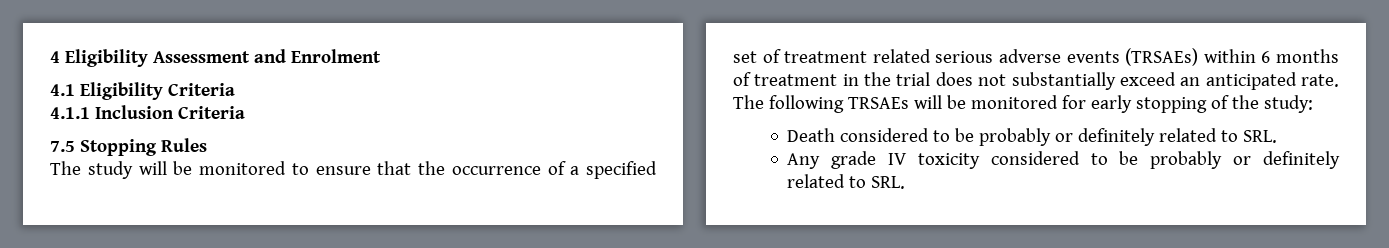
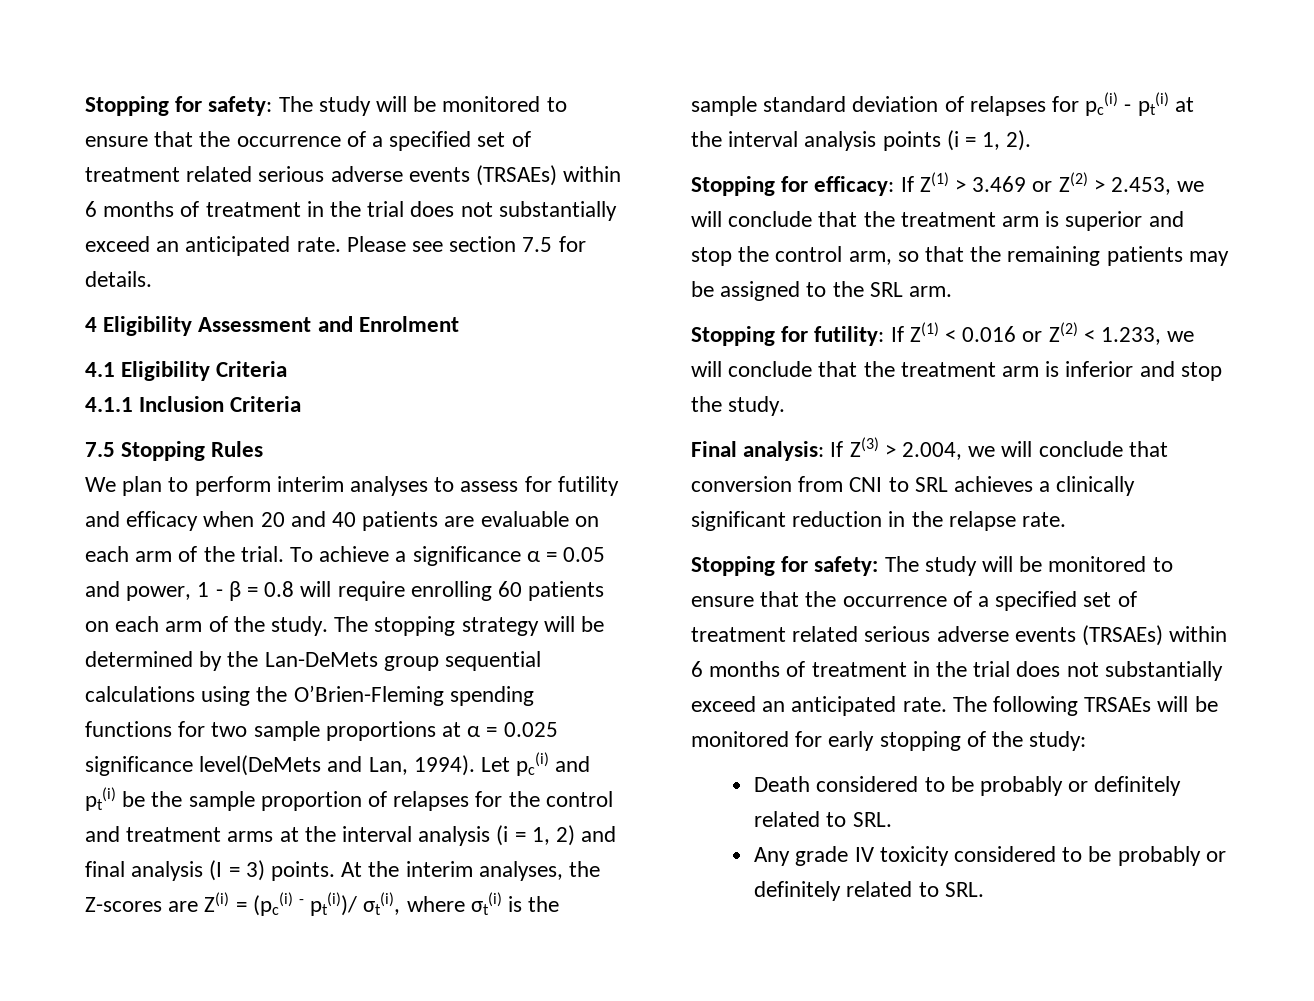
(50, 57) none -> [85,96,567,116] [85,131,531,151] [85,165,622,186] [85,201,617,221] [85,236,586,256] [85,271,152,287] Stopping for safety: The study will be monitored to ensure that the occurrence of a specified set of treatment related serious adverse events (TRSAEs) within 6 months of treatment in the trial does not substantially exceed an anticipated rate. Please see section 7.5 for details. //
(207, 145) none -> [85,476,619,496] [85,511,599,531] [85,546,606,566] [85,581,605,601] [85,616,605,636] [85,651,542,671] [85,685,534,706] [85,721,558,741] [85,752,591,776] [85,787,613,811] [85,825,617,846] [85,860,601,881] [85,892,560,916] [691,92,1194,116] [691,130,1032,151] [691,172,1205,196] [691,211,1184,231] [691,246,1229,266] [691,281,953,301] [691,322,1195,346] [691,361,1222,381] [691,396,786,416] [691,437,1168,461] [691,476,1136,496] [691,511,1067,531] [691,556,879,576] We plan to perform interim analyses to assess for futility and efficacy when 20 and 40 patients are evaluable on each arm of the trial. To achieve a significance α = 0.05 and power, 1 - β = 0.8 will require enrolling 60 patients on each arm of the study. The stopping strategy will be determined by the Lan-DeMets group sequential calculations using the O’Brien-Fleming spending functions for two sample proportions at α = 0.025 significance level(DeMets and Lan, 1994). Let pc(i) and pt(i) be the sample proportion of relapses for the control and treatment arms at the interval analysis (i = 1, 2) and final analysis (I = 3) points. At the interim analyses, the Z-scores are Z(i) = (pc(i) - pt(i))/ σt(i), where σt(i) is the sample standard deviation of relapses for pc(i) - pt(i) at the interval analysis points (i = 1, 2). // Stopping for efficacy: If Z(1) > 3.469 or Z(2) > 2.453, we will conclude that the treatment arm is superior and stop the control arm, so that the remaining patients may be assigned to the SRL arm. // Stopping for futility: If Z(1) < 0.016 or Z(2) < 1.233, we will conclude that the treatment arm is inferior and stop the study. // Final analysis: If Z(3) > 2.004, we will conclude that conversion from CNI to SRL achieves a clinically significant reduction in the relapse rate. // Stopping for safety:

